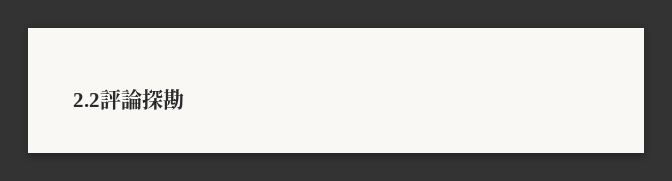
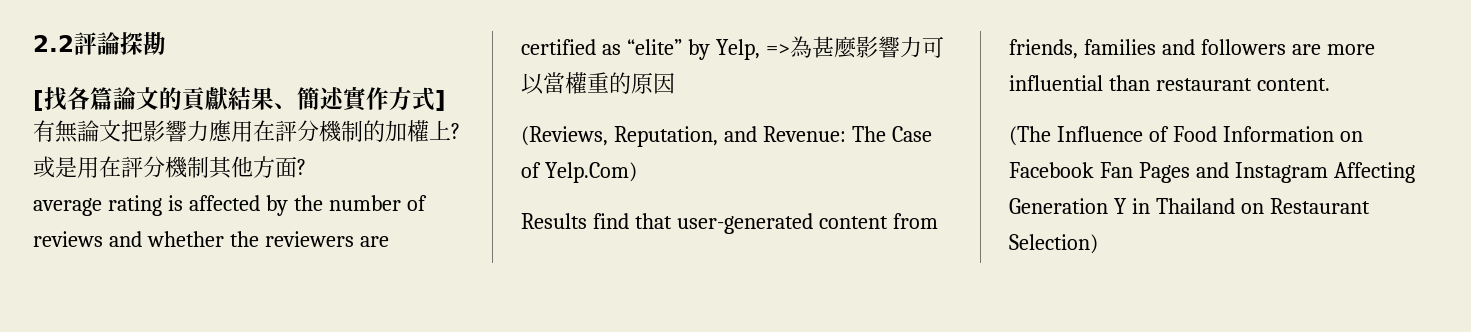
(184, 99) none -> [33,87,446,112] [33,120,460,143] [33,156,306,179] [33,195,427,216] [33,231,389,247] [521,36,944,60] [521,72,675,95] [521,126,932,147] [521,162,637,183] [521,213,938,234] [1009,39,1375,59] [1009,75,1330,91] [1009,126,1363,146] [1009,162,1415,183] [1009,198,1370,214] [1009,234,1098,254] // [找各篇論文的貢獻結果、簡述實作方式] // 有無論文把影響力應用在評分機制的加權上?或是用在評分機制其他方面? // average rating is affected by the number of reviews and whether the reviewers are certified as “elite” by Yelp, =>為甚麼影響力可以當權重的原因 // (Reviews, Reputation, and Revenue: The Case of Yelp.Com) // Results find that user-generated content from friends, families and followers are more influential than restaurant content. // (The Influence of Food Information on Facebook Fan Pages and Instagram Affecting Generation Y in Thailand on Restaurant Selection)

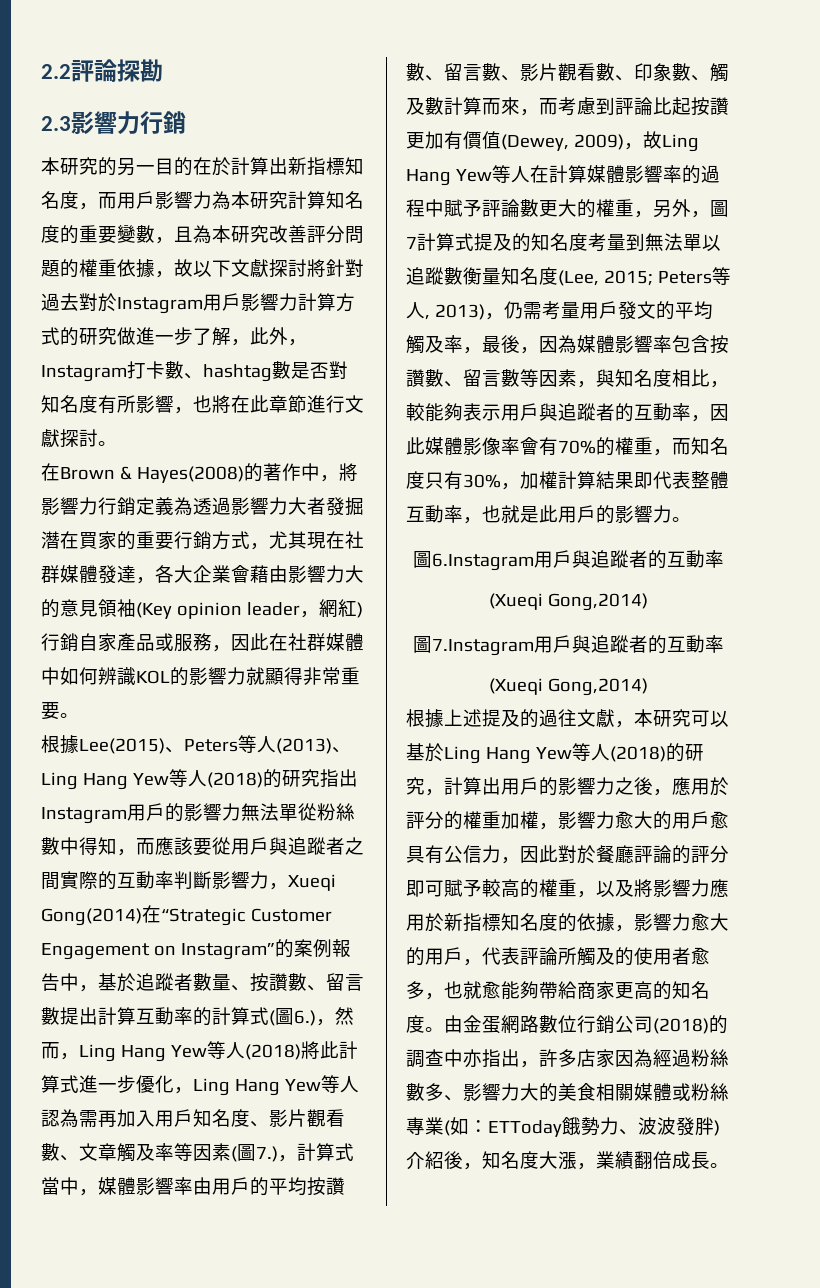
[33,87,446,112] [33,120,460,143] [33,156,306,179] [33,195,427,216] [33,231,389,247] [521,36,944,60] [521,72,675,95] [521,126,932,147] [521,162,637,183] [521,213,938,234] [1009,39,1375,59] [1009,75,1330,91] [1009,126,1363,146] [1009,162,1415,183] [1009,198,1370,214] [1009,234,1098,254] [找各篇論文的貢獻結果、簡述實作方式] // 有無論文把影響力應用在評分機制的加權上?或是用在評分機制其他方面? // average rating is affected by the number of reviews and whether the reviewers are certified as “elite” by Yelp, =>為甚麼影響力可以當權重的原因 // (Reviews, Reputation, and Revenue: The Case of Yelp.Com) // Results find that user-generated content from friends, families and followers are more influential than restaurant content. // (The Influence of Food Information on Facebook Fan Pages and Instagram Affecting Generation Y in Thailand on Restaurant Selection) -> [41,111,186,135] [41,157,364,176] [41,191,364,210] [41,224,364,244] [41,259,364,278] [41,293,355,314] [41,327,307,346] [41,361,348,382] [41,395,364,414] [41,429,117,448] [41,463,358,483] [41,497,364,516] [41,531,364,550] [41,565,364,584] [41,599,363,619] [41,633,364,652] [41,667,360,686] [41,702,79,720] [41,735,351,754] [41,769,358,790] [41,803,355,824] [41,837,364,856] [41,871,336,891] [41,905,332,926] [41,939,351,960] [41,973,364,992] [41,1007,354,1026] [41,1041,358,1062] [41,1075,359,1096] [41,1109,345,1128] [41,1143,354,1162] [41,1177,345,1196] [406,63,729,82] [406,97,729,116] [406,131,699,152] [406,165,720,186] [406,199,729,218] [406,233,721,252] [406,267,731,286] [406,301,713,320] [406,335,729,354] [406,369,729,388] [406,403,729,422] [406,437,729,456] [406,471,729,490] [406,505,691,524] [413,550,724,571] [489,593,648,611] [413,635,724,656] [489,678,648,696] [406,709,729,728] [406,743,704,764] [406,777,729,796] [406,811,729,830] [406,845,729,864] [406,879,729,898] [406,913,729,932] [406,947,710,966] [406,981,710,1000] [406,1015,728,1034] [406,1049,729,1068] [406,1083,729,1102] [406,1117,720,1137] [406,1151,729,1170] 2.3影響力行銷 // 本研究的另一目的在於計算出新指標知名度，而用戶影響力為本研究計算知名度的重要變數，且為本研究改善評分問題的權重依據，故以下文獻探討將針對過去對於Instagram用戶影響力計算方式的研究做進一步了解，此外，Instagram打卡數、hashtag數是否對知名度有所影響，也將在此章節進行文獻探討。 // 在Brown & Hayes(2008)的著作中，將影響力行銷定義為透過影響力大者發掘潛在買家的重要行銷方式，尤其現在社群媒體發達，各大企業會藉由影響力大的意見領袖(Key opinion leader，網紅)行銷自家產品或服務，因此在社群媒體中如何辨識KOL的影響力就顯得非常重要。 // 根據Lee(2015)、Peters等人(2013)、Ling Hang Yew等人(2018)的研究指出Instagram用戶的影響力無法單從粉絲數中得知，而應該要從用戶與追蹤者之間實際的互動率判斷影響力，Xueqi Gong(2014)在“Strategic Customer Engagement on Instagram”的案例報告中，基於追蹤者數量、按讚數、留言數提出計算互動率的計算式(圖6.)，然而，Ling Hang Yew等人(2018)將此計算式進一步優化，Ling Hang Yew等人認為需再加入用戶知名度、影片觀看數、文章觸及率等因素(圖7.)，計算式當中，媒體影響率由用戶的平均按讚數、留言數、影片觀看數、印象數、觸及數計算而來，而考慮到評論比起按讚更加有價值(Dewey, 2009)，故Ling Hang Yew等人在計算媒體影響率的過程中賦予評論數更大的權重，另外，圖7計算式提及的知名度考量到無法單以追蹤數衡量知名度(Lee, 2015; Peters等人, 2013)，仍需考量用戶發文的平均觸及率，最後，因為媒體影響率包含按讚數、留言數等因素，與知名度相比，較能夠表示用戶與追蹤者的互動率，因此媒體影像率會有70%的權重，而知名度只有30%，加權計算結果即代表整體互動率，也就是此用戶的影響力。 // 圖6.Instagram用戶與追蹤者的互動率 // (Xueqi Gong,2014) // 圖7.Instagram用戶與追蹤者的互動率 // (Xueqi Gong,2014) // 根據上述提及的過往文獻，本研究可以基於Ling Hang Yew等人(2018)的研究，計算出用戶的影響力之後，應用於評分的權重加權，影響力愈大的用戶愈具有公信力，因此對於餐廳評論的評分即可賦予較高的權重，以及將影響力應用於新指標知名度的依據，影響力愈大的用戶，代表評論所觸及的使用者愈多，也就愈能夠帶給商家更高的知名度。由金蛋網路數位行銷公司(2018)的調查中亦指出，許多店家因為經過粉絲數多、影響力大的美食相關媒體或粉絲專業(如：ETToday餓勢力、波波發胖)介紹後，知名度大漲，業績翻倍成長。

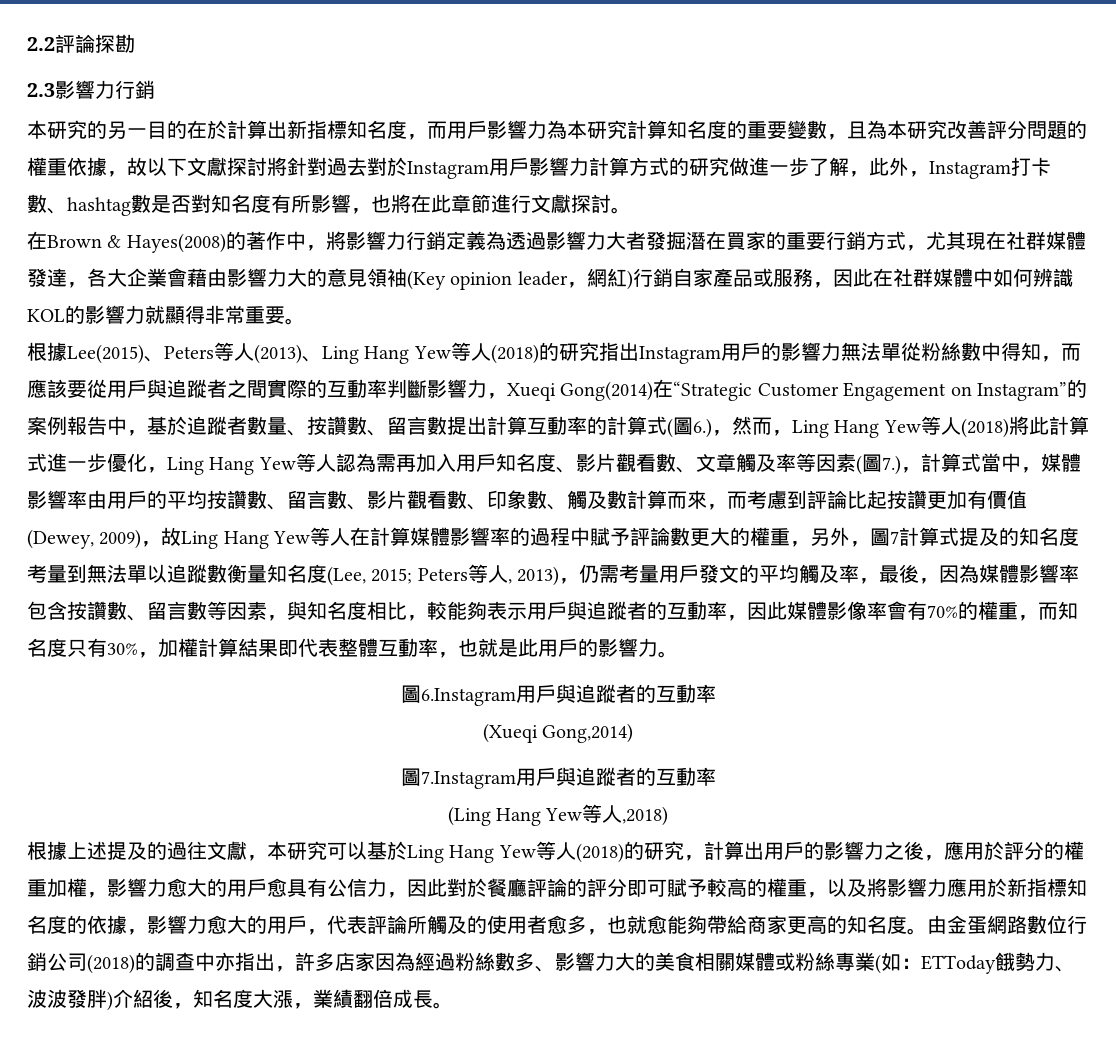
[489,678,648,696] (Xueqi Gong,2014) -> [447,804,669,826] (Ling Hang Yew等人,2018)

